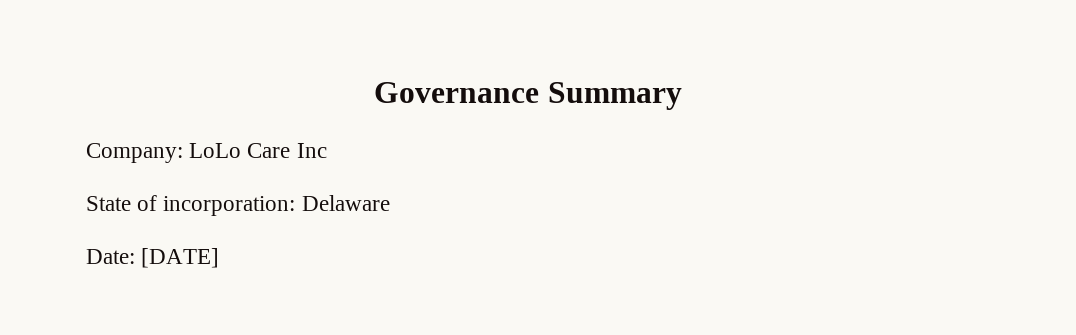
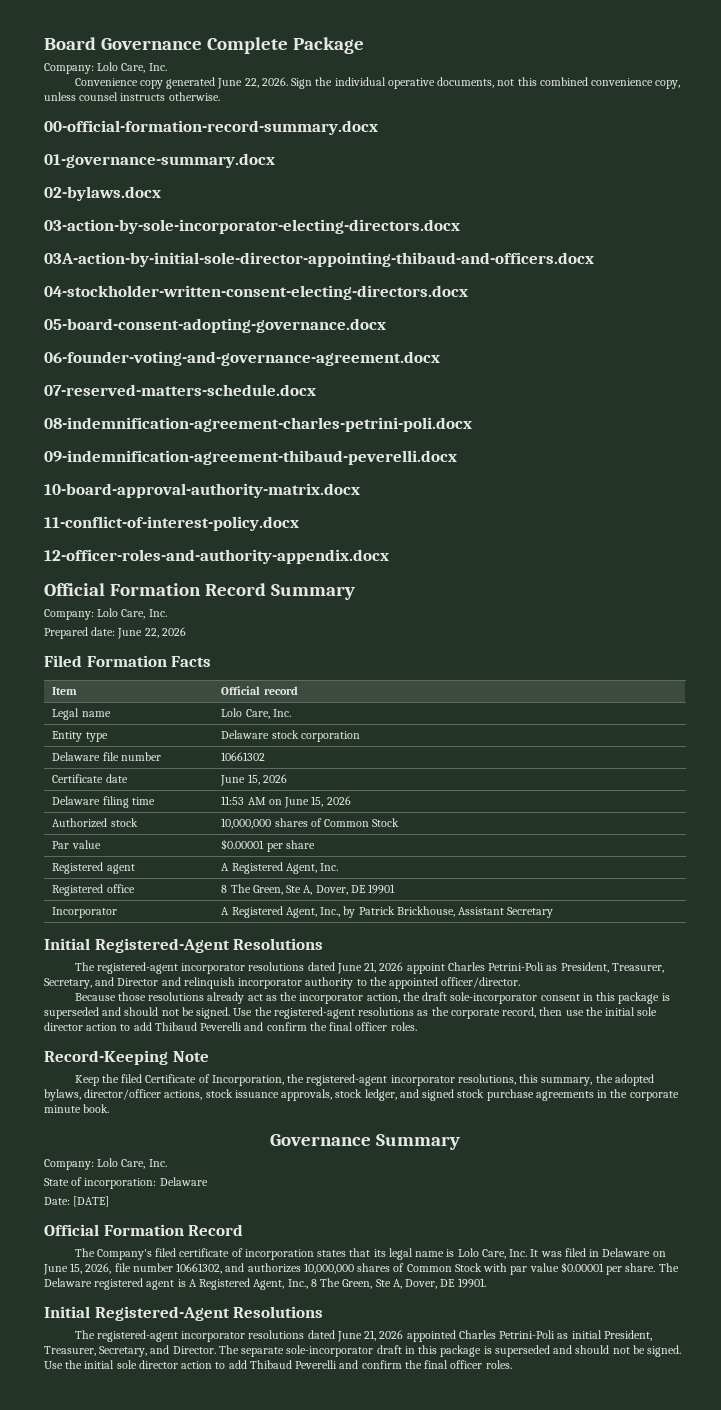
(374, 92) none -> [44,37,365,54] [44,62,167,74] [74,77,681,89] [44,92,220,101] [44,120,378,135] [44,153,275,168] [44,186,161,201] [44,219,460,234] [44,252,594,267] [44,285,468,300] [44,318,386,333] [44,351,440,366] [44,384,316,396] [44,417,472,432] [44,450,457,465] [44,483,360,498] [44,516,299,531] [44,549,389,564] [44,583,356,600] [44,608,167,620] [44,627,186,639] [44,655,212,667] [52,687,78,695] [221,686,298,695] [52,708,111,720] [221,708,291,719] [52,731,108,742] [221,730,360,742] [52,752,161,761] [221,752,266,761] [52,774,128,783] [220,774,287,786] [52,796,155,808] [221,796,351,808] [52,818,138,828] [221,818,400,829] [52,840,101,849] [221,839,315,852] [52,862,135,874] [221,862,339,874] [52,884,135,896] [221,884,396,895] [52,907,118,918] [221,906,554,918] [44,938,324,953] [74,962,664,974] [44,977,521,989] [74,992,670,1004] [44,1007,658,1019] [44,1022,417,1031] [44,1050,209,1065] [74,1074,654,1086] [44,1089,679,1101] [44,1104,110,1113] Board Governance Complete Package // Company: Lolo Care, Inc. // Convenience copy generated June 22, 2026. Sign the individual operative documents, not this combined convenience copy, unless counsel instructs otherwise. // 00-official-formation-record-summary.docx // 01-governance-summary.docx // 02-bylaws.docx // 03-action-by-sole-incorporator-electing-directors.docx // 03A-action-by-initial-sole-director-appointing-thibaud-and-officers.docx // 04-stockholder-written-consent-electing-directors.docx // 05-board-consent-adopting-governance.docx // 06-founder-voting-and-governance-agreement.docx // 07-reserved-matters-schedule.docx // 08-indemnification-agreement-charles-petrini-poli.docx // 09-indemnification-agreement-thibaud-peverelli.docx // 10-board-approval-authority-matrix.docx // 11-conflict-of-interest-policy.docx // 12-officer-roles-and-authority-appendix.docx // Official Formation Record Summary // Company: Lolo Care, Inc. // Prepared date: June 22, 2026 // Filed Formation Facts // Item | Official record // Legal name | Lolo Care, Inc. // Entity type | Delaware stock corporation // Delaware file number | 10661302 // Certificate date | June 15, 2026 // Delaware filing time | 11:53 AM on June 15, 2026 // Authorized stock | 10,000,000 shares of Common Stock // Par value | $0.00001 per share // Registered agent | A Registered Agent, Inc. // Registered office | 8 The Green, Ste A, Dover, DE 19901 // Incorporator | A Registered Agent, Inc., by Patrick Brickhouse, Assistant Secretary // Initial Registered-Agent Resolutions // The registered-agent incorporator resolutions dated June 21, 2026 appoint Charles Petrini-Poli as President, Treasurer, Secretary, and Director and relinquish incorporator authority to the appointed officer/director. // Because those resolutions already act as the incorporator action, the draft sole-incorporator consent in this package is superseded and should not be signed. Use the registered-agent resolutions as the corporate record, then use the initial sole director action to add Thibaud Peverelli and confirm the final officer roles. // Record-Keeping Note // Keep the filed Certificate of Incorporation, the registered-agent incorporator resolutions, this summary, the adopted bylaws, director/officer actions, stock issuance approvals, stock ledger, and signed stock purchase agreements in the corporate minute book. //
[189,143,327,158] LoLo Care Inc -> [97,1158,167,1169] Lolo Care, Inc.
(220, 258) none -> [44,1224,244,1236] [74,1248,666,1260] [43,1262,679,1275] [44,1278,486,1290] [44,1306,324,1321] [74,1330,652,1342] [44,1345,682,1357] [44,1360,512,1369] // Official Formation Record // The Company's filed certificate of incorporation states that its legal name is Lolo Care, Inc. It was filed in Delaware on June 15, 2026, file number 10661302, and authorizes 10,000,000 shares of Common Stock with par value $0.00001 per share. The Delaware registered agent is A Registered Agent, Inc., 8 The Green, Ste A, Dover, DE 19901. // Initial Registered-Agent Resolutions // The registered-agent incorporator resolutions dated June 21, 2026 appointed Charles Petrini-Poli as initial President, Treasurer, Secretary, and Director. The separate sole-incorporator draft in this package is superseded and should not be signed. Use the initial sole director action to add Thibaud Peverelli and confirm the final officer roles.

